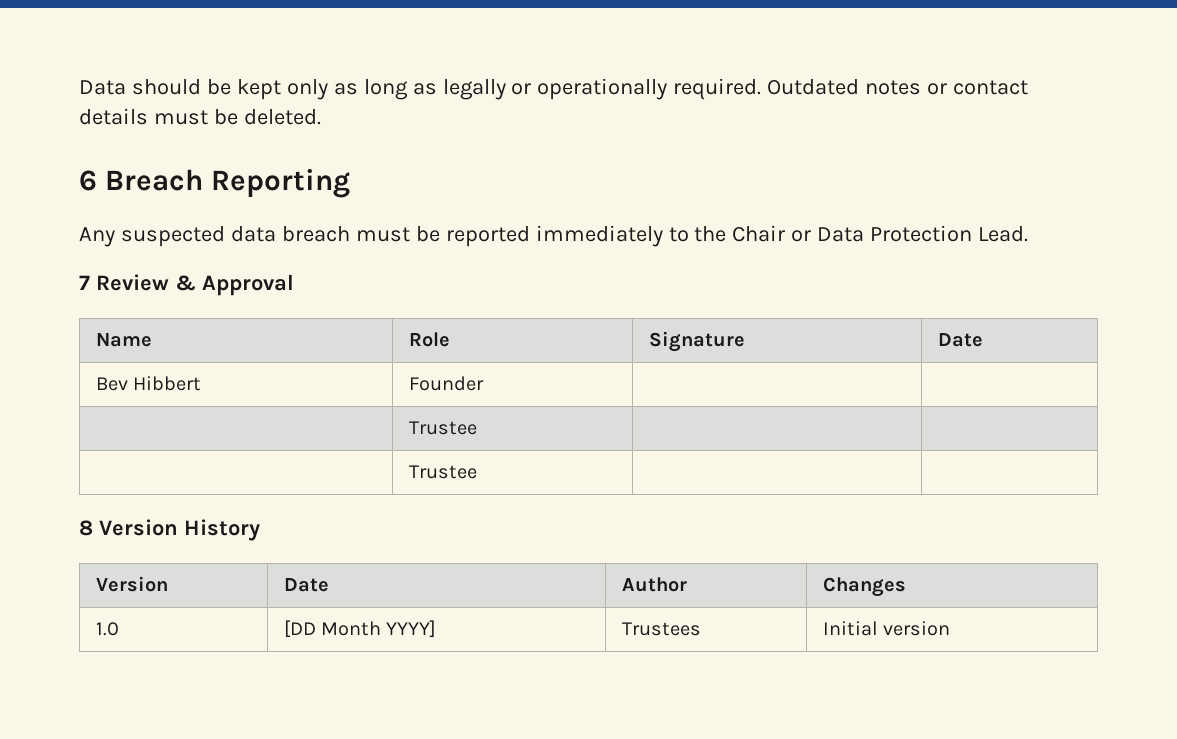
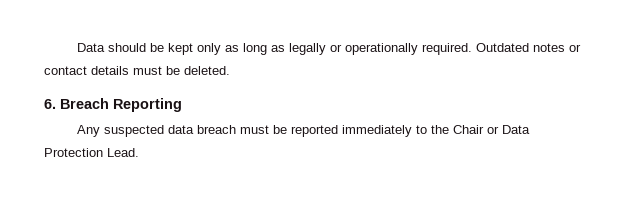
[79,170,97,191] 6 -> [44,99,56,109] 6.
[79,274,294,296] [95,333,152,347] [408,332,450,347] [648,331,745,352] [937,333,983,347] [95,376,201,391] [408,376,484,391] [408,421,477,435] [408,465,477,479] [79,519,260,541] [95,576,168,592] [283,578,329,592] [621,577,687,592] [822,577,906,597] [95,622,119,636] [283,620,437,638] [621,622,701,636] [822,621,950,636] // 7 Review & Approval // Name | Role | Signature | Date // Bev Hibbert | Founder | | // | Trustee | | // | Trustee | | // 8 Version History // Version | Date | Author | Changes // 1.0 | [DD Month YYYY] | Trustees | Initial version -> (139, 152) none

